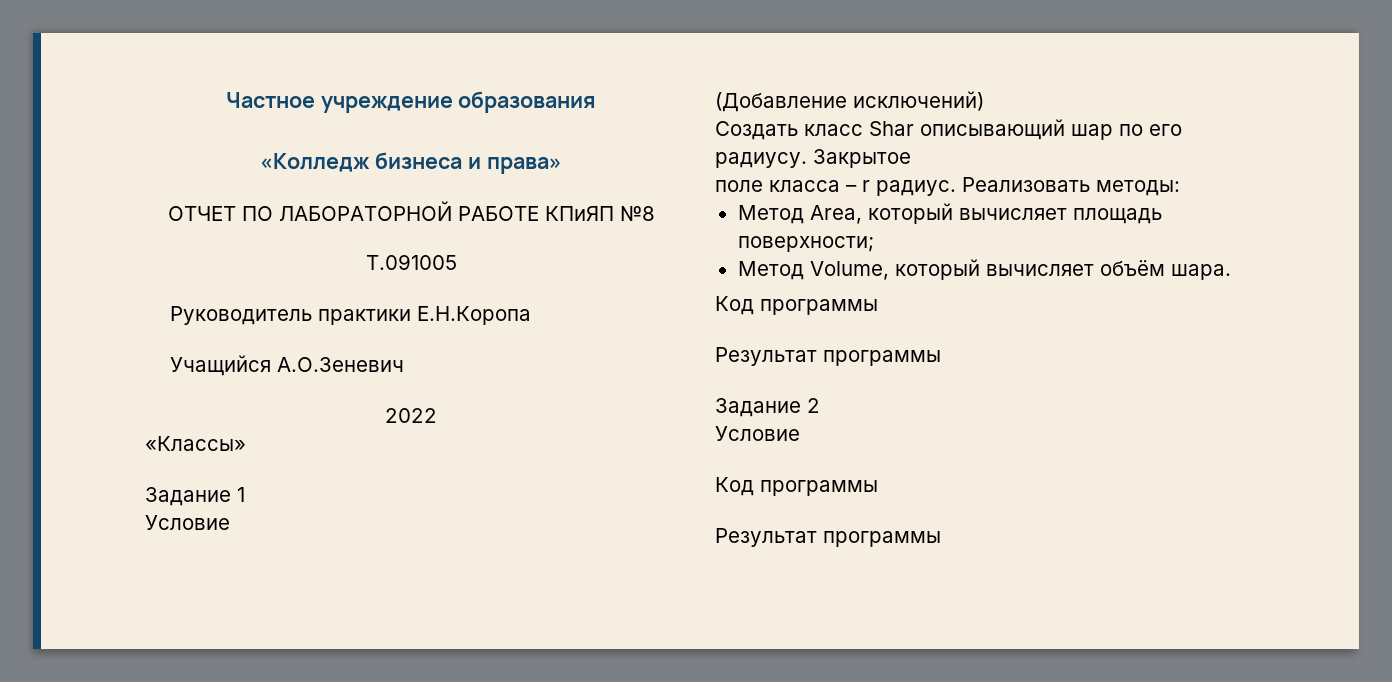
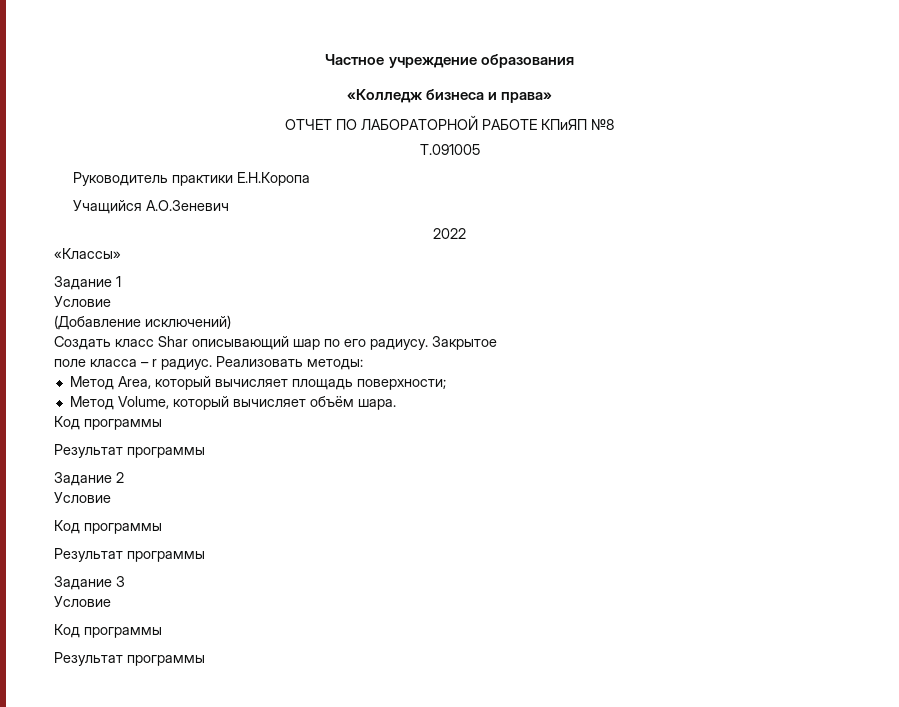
(941, 539) none -> [54,576,125,590] [54,596,111,607] [54,624,162,638] [54,652,205,666] // Задание 3 // Условие // Код программы // Результат программы

